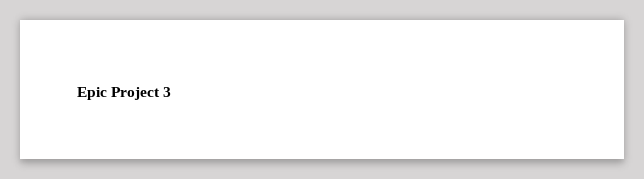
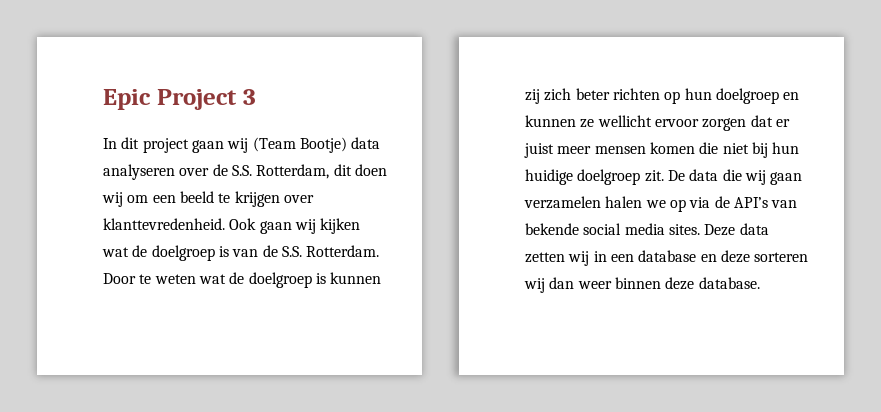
(172, 92) none -> [103,137,381,153] [103,164,387,180] [102,191,314,207] [103,218,361,234] [102,245,380,261] [103,272,382,288] [525,88,800,104] [525,115,790,131] [524,142,800,158] [525,169,803,185] [524,196,798,212] [525,223,769,236] [525,250,809,266] [524,277,760,293] // In dit project gaan wij (Team Bootje) data analyseren over de S.S. Rotterdam, dit doen wij om een beeld te krijgen over klanttevredenheid. Ook gaan wij kijken wat de doelgroep is van de S.S. Rotterdam. Door te weten wat de doelgroep is kunnen zij zich beter richten op hun doelgroep en kunnen ze wellicht ervoor zorgen dat er juist meer mensen komen die niet bij hun huidige doelgroep zit. De data die wij gaan verzamelen halen we op via de API’s van bekende social media sites. Deze data zetten wij in een database en deze sorteren wij dan weer binnen deze database.

